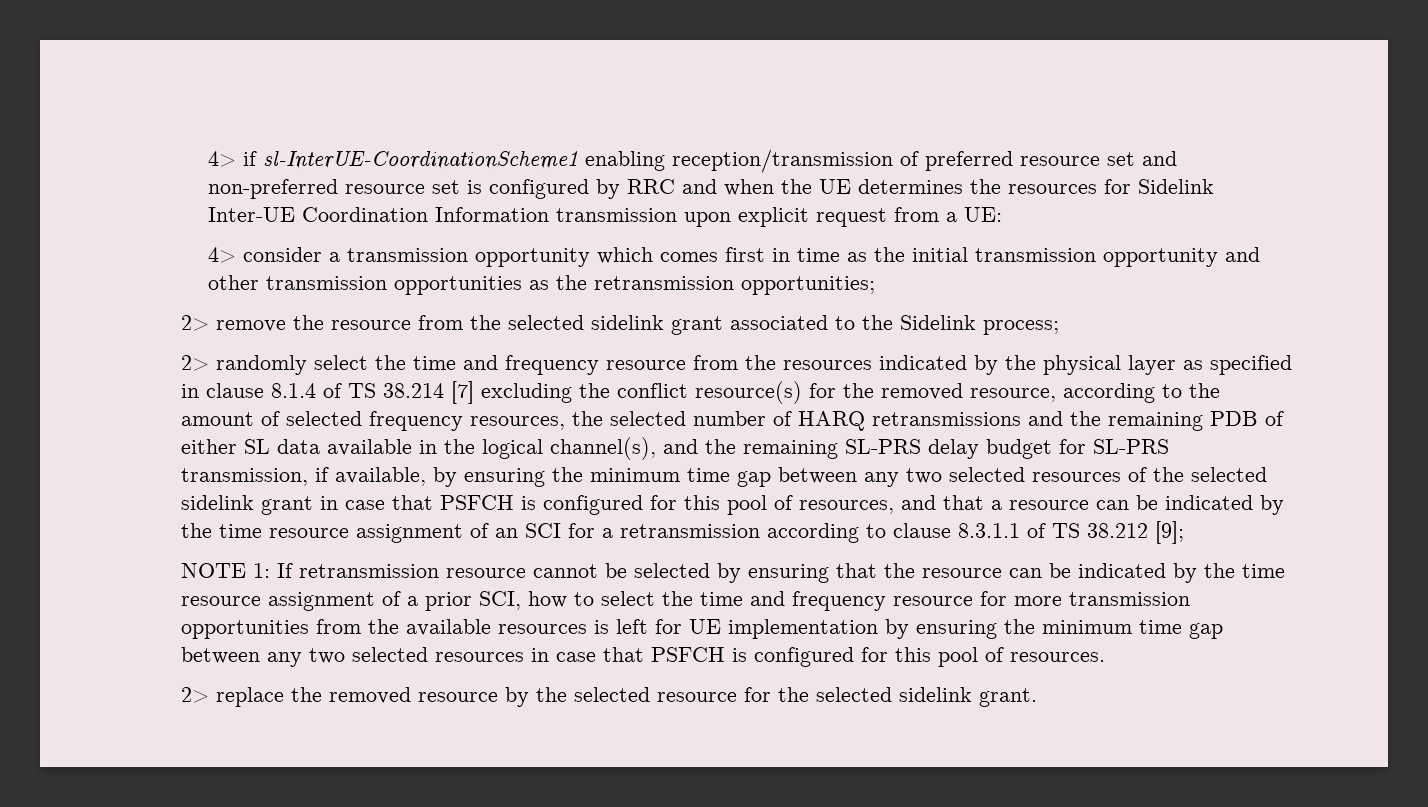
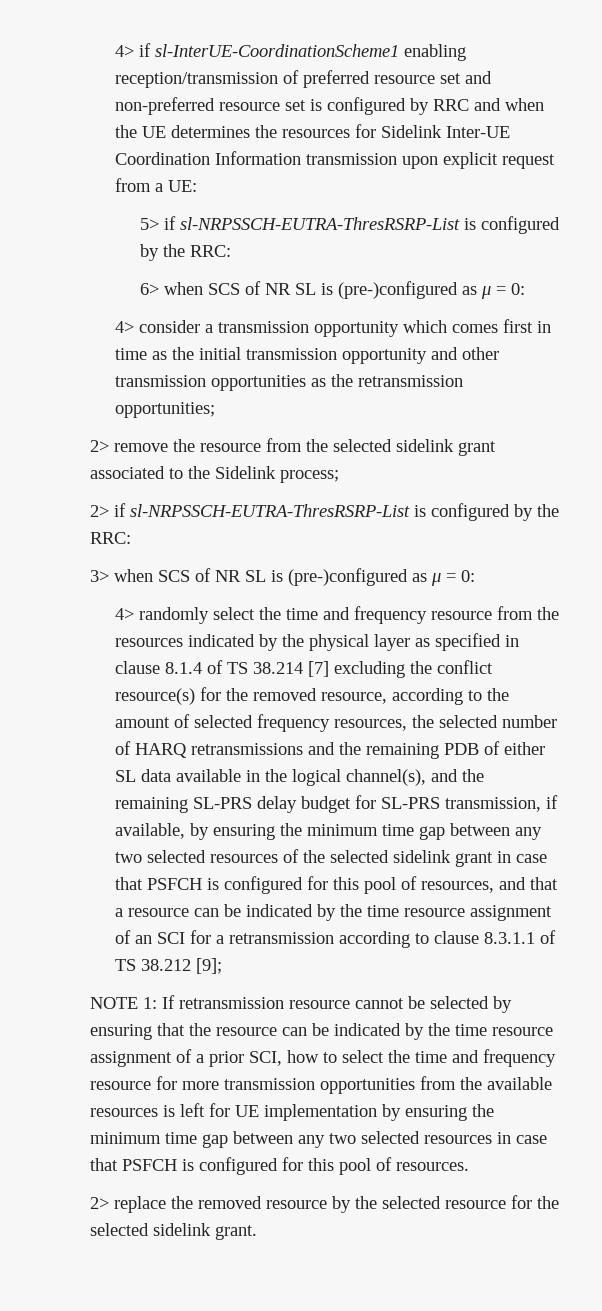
(1003, 214) none -> [140,216,561,234] [140,244,232,261] [140,281,526,299] // 5> if sl-NRPSSCH-EUTRA-ThresRSRP-List is configured by the RRC: // 6> when SCS of NR SL is (pre-)configured as μ = 0:
(210, 363) none -> [114,503,560,521] [90,532,132,544] [90,568,476,586] [115,608,135,620] if sl-NRPSSCH-EUTRA-ThresRSRP-List is configured by the RRC: // 3> when SCS of NR SL is (pre-)configured as μ = 0: // 4>

